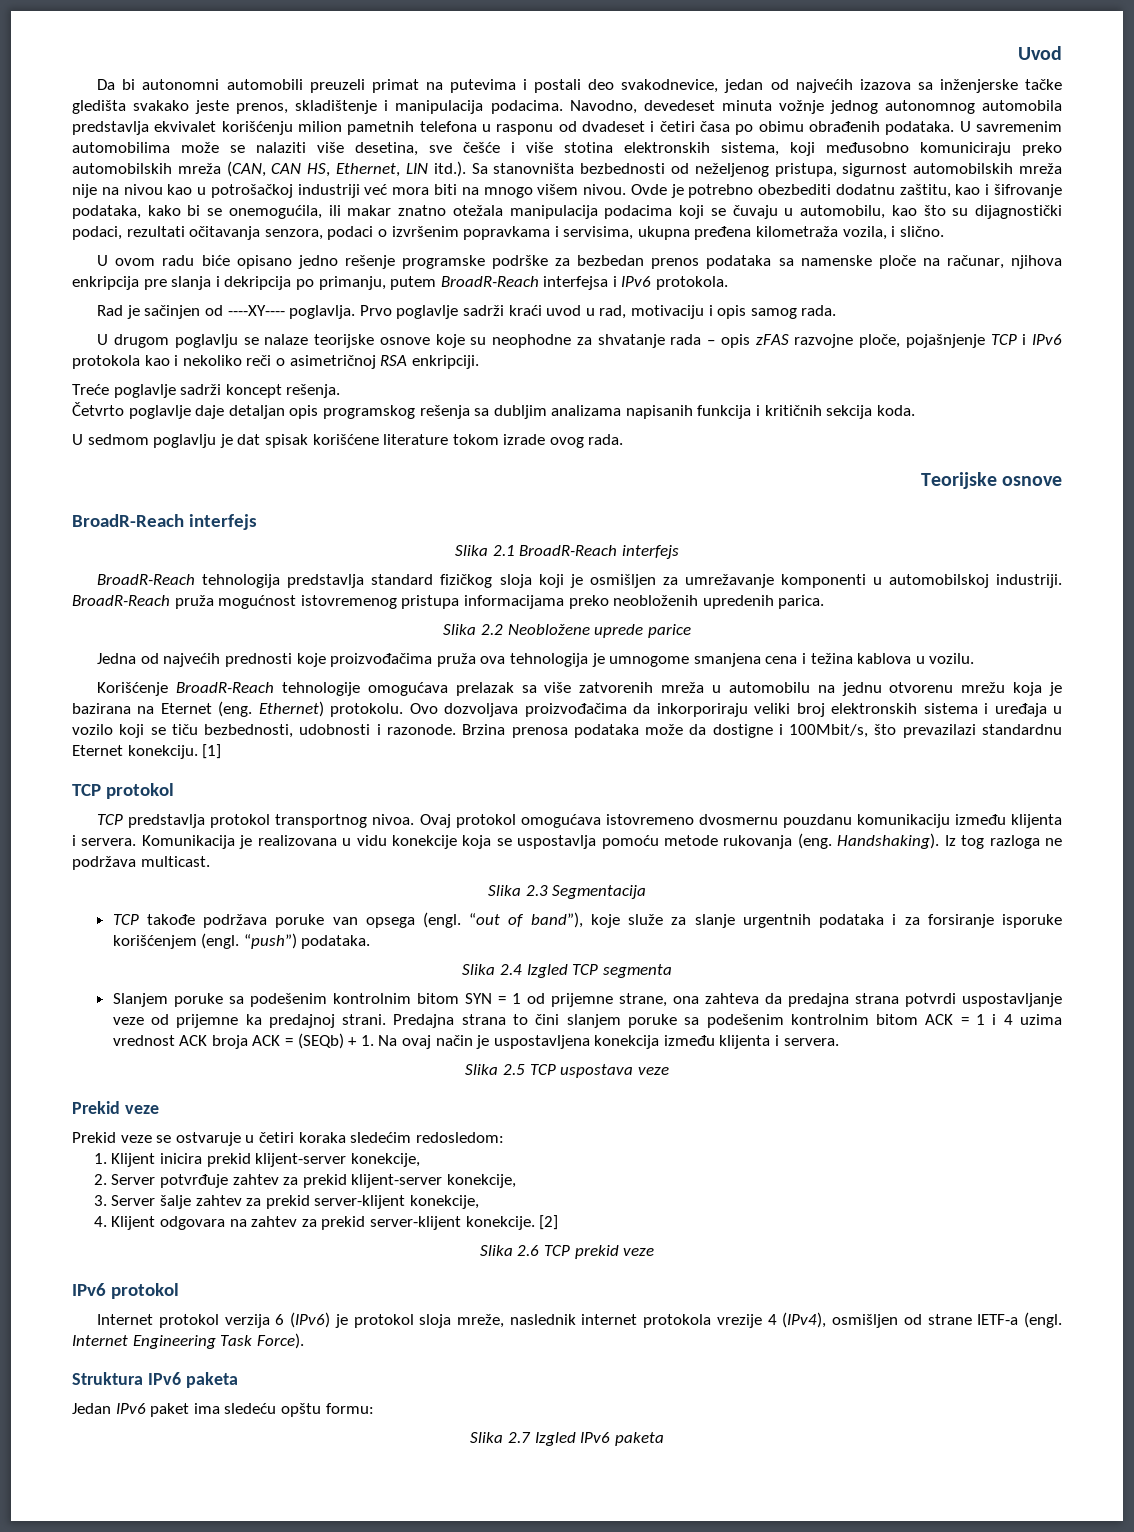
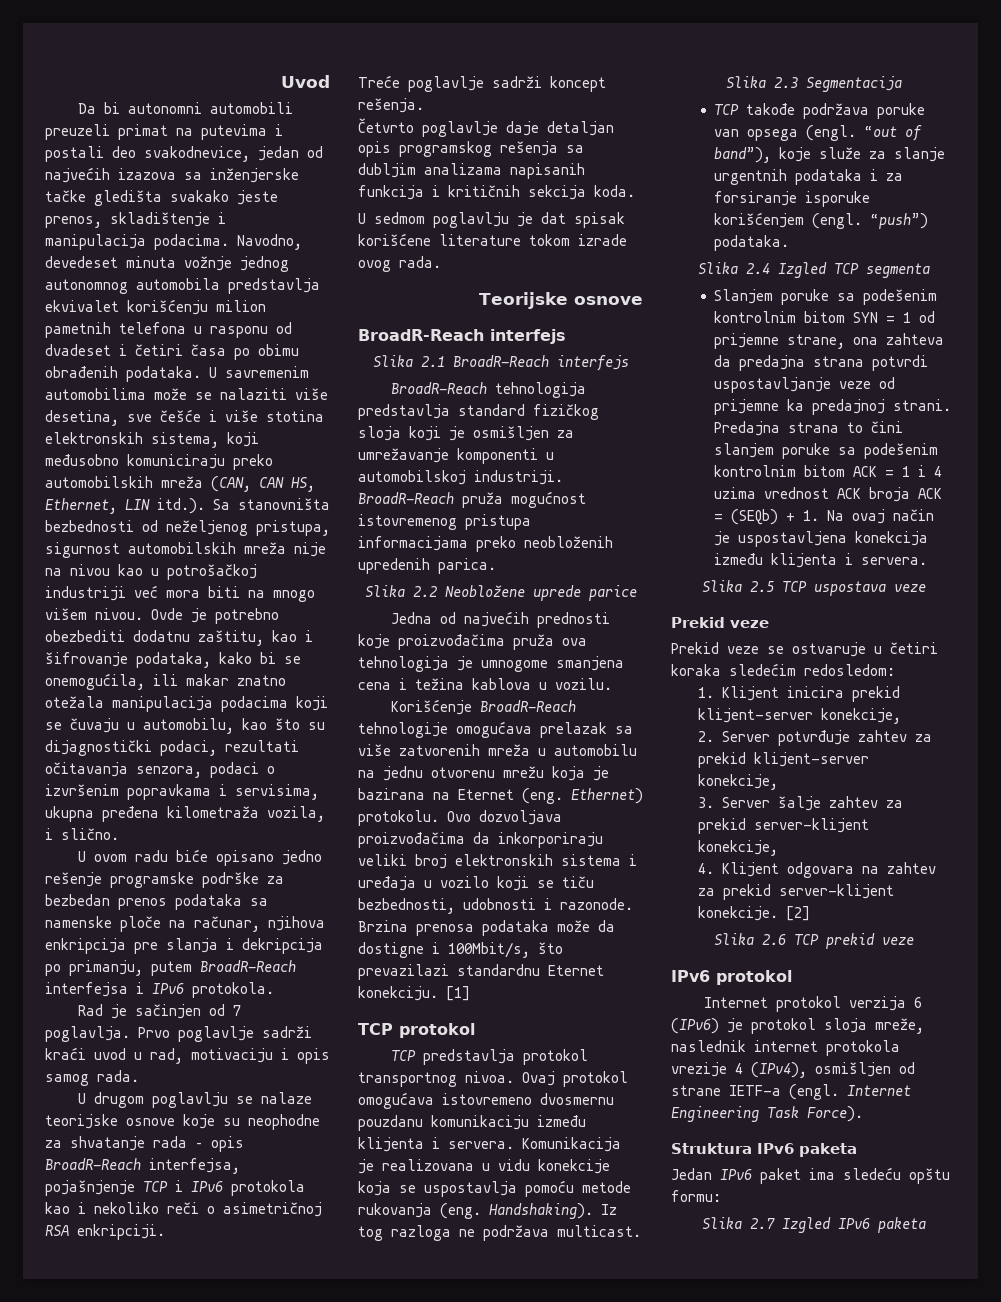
[227,305,285,316] ----XY---- -> [233,1005,242,1016] 7
[755,334,901,348] zFAS razvojne ploče, -> [45,1158,240,1174] BroadR-Reach interfejsa,

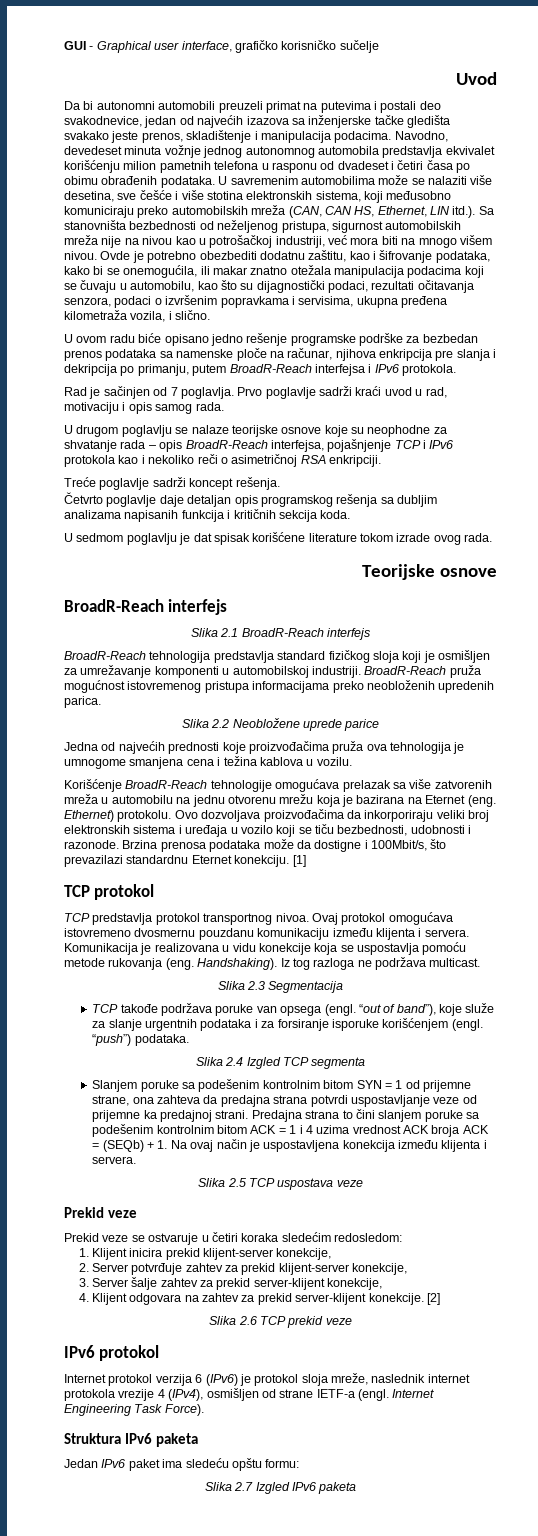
(281, 81) none -> [64,40,379,53] GUI - Graphical user interface, grafičko korisničko sučelje //
[45,586,126,601] industriji -> [275,236,325,248] industriji,

